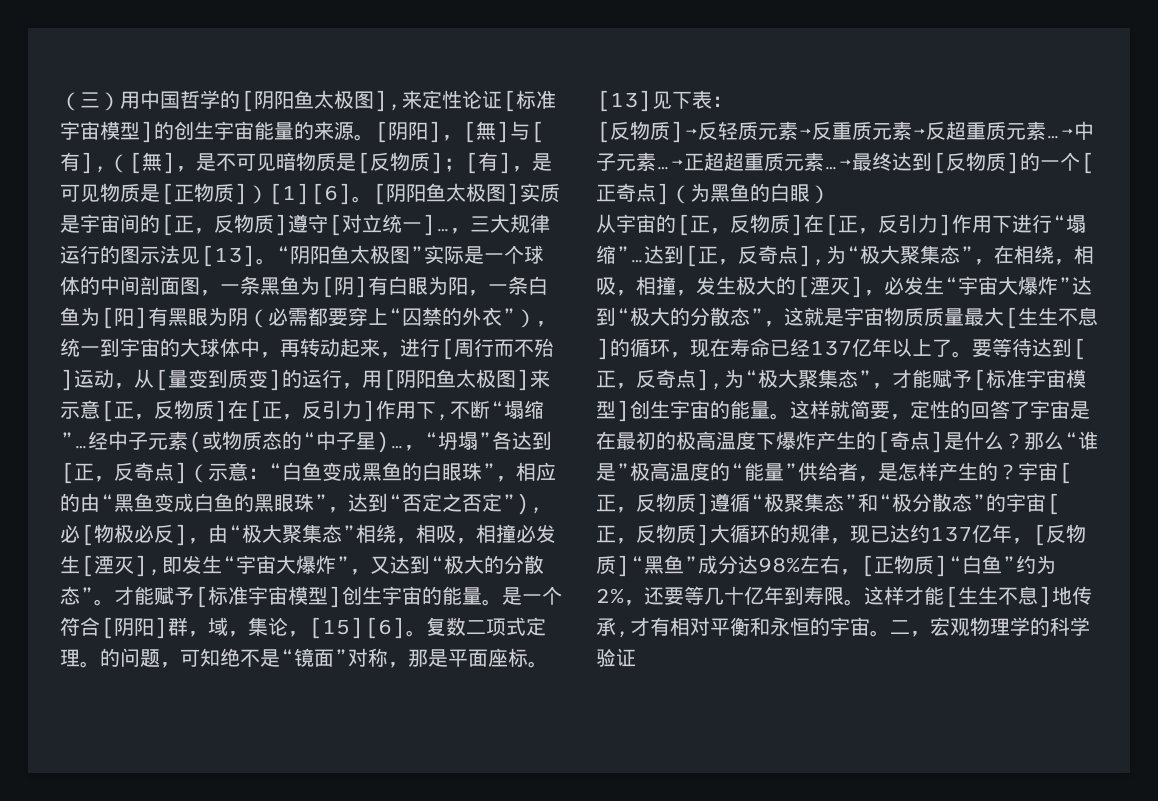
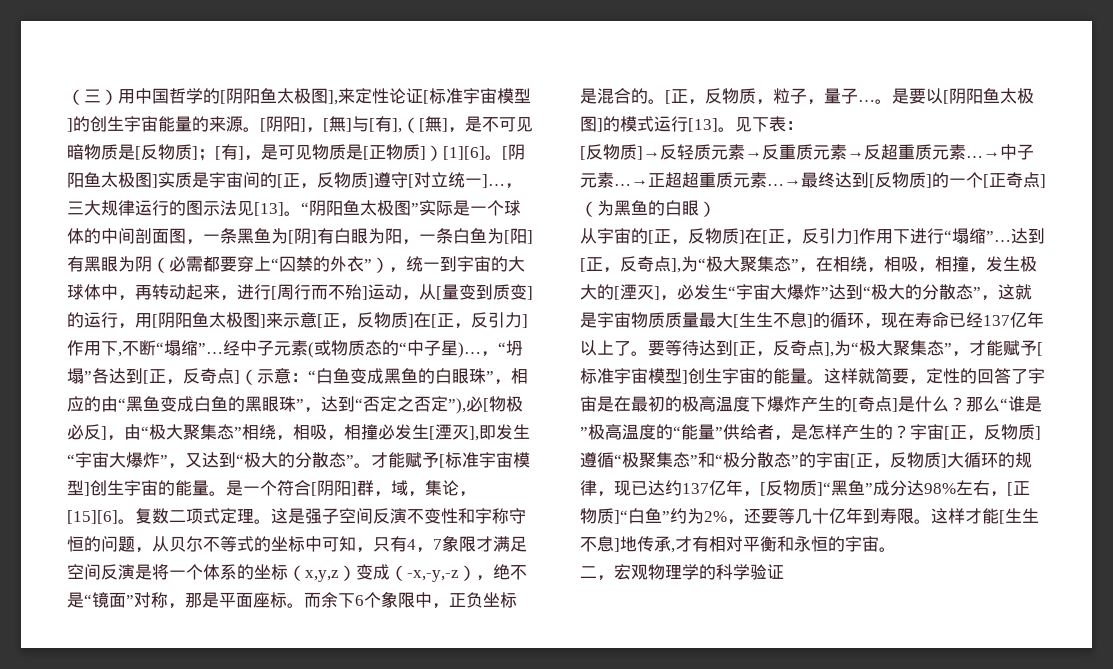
[100,648,220,668] 的问题，可知 -> [271,508,526,524] [67,535,527,553] [67,564,493,582] 这是强子空间反演不变性和宇称守恒的问题，从贝尔不等式的坐标中可知，只有4，7象限才满足空间反演是将一个体系的坐标（x,y,z）变成（-x,-y,-z），
[596,90,652,112] [13] -> [304,591,517,609] [580,88,1034,105] [580,116,735,132] 而余下6个象限中，正负坐标是混合的。[正，反物质，粒子，量子…。是要以[阴阳鱼太极图]的模式运行[13]。
(890, 633) none -> (896, 549) //

